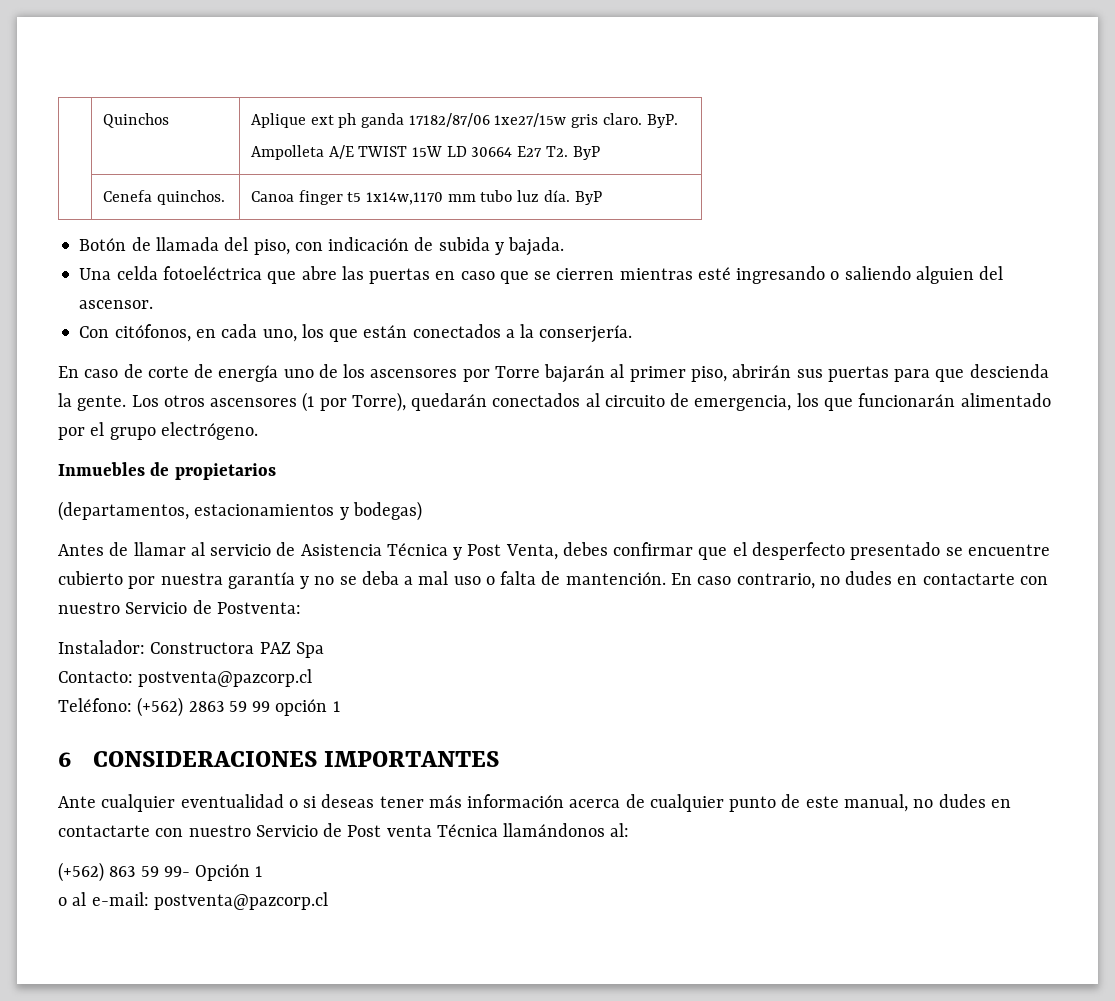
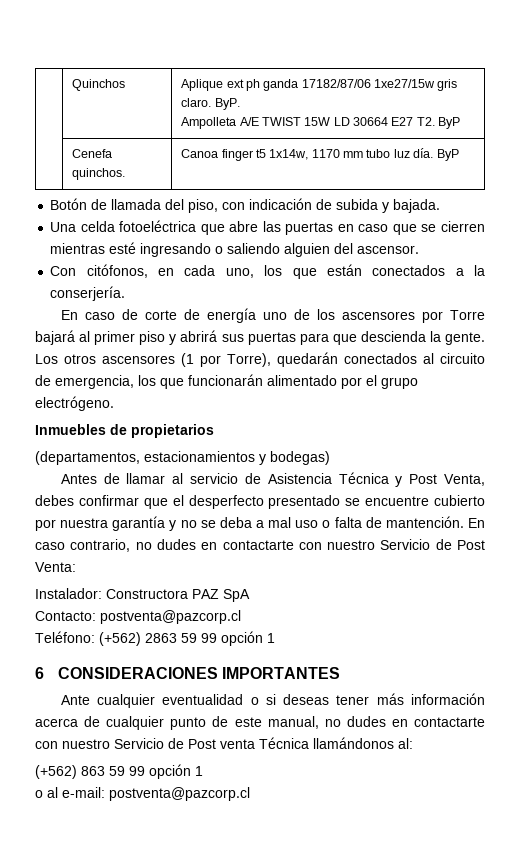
[365,192,443,205] 1x14w,1170 -> [269,149,340,160] 1x14w, 1170
[544,364,606,383] bajarán -> [35,330,75,345] bajará
[690,364,792,382] piso, abrirán -> [139,330,218,345] piso y abrirá
[216,602,301,614] Postventa: -> [457,540,486,550] [35,562,76,572] Post Venta:
[295,642,324,658] Spa -> [223,589,250,602] SpA
[163,864,251,881] 99- Opción -> [129,764,191,779] 99 opción

